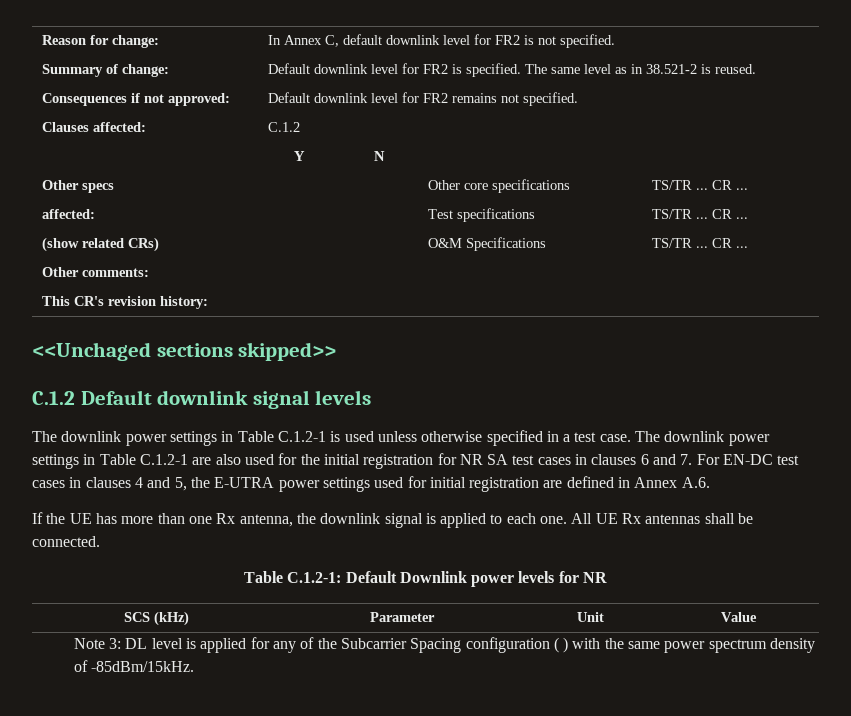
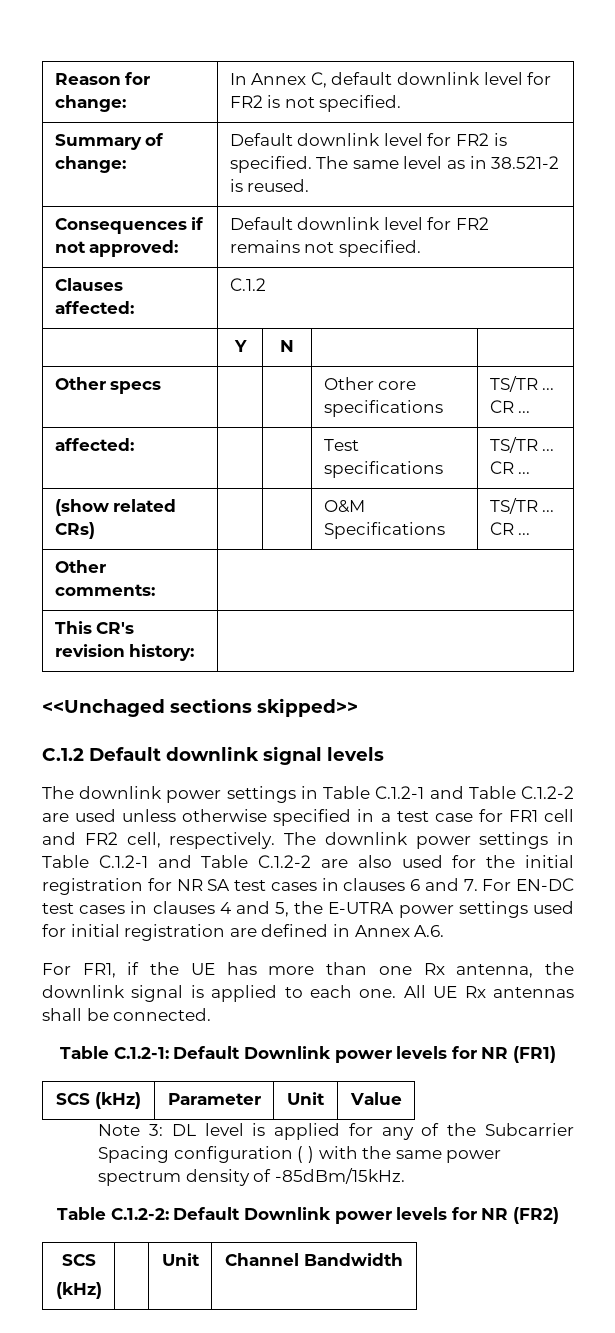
[330,431,341,442] is -> [429,786,574,799] [42,813,69,822] and Table C.1.2-2 are
[599,431,770,446] [32,454,188,469] case. The downlink power settings in Table C.1.2-1 -> [434,809,574,822] [42,832,574,849] [42,855,312,868] case for FR1 cell and FR2 cell, respectively. The downlink power settings in Table C.1.2-1 and Table C.1.2-2
[32,512,43,524] If -> [42,962,140,978] For FR1, if
(608, 577) none -> [512,1046,556,1063] (FR1)
(194, 666) none -> [57,1207,559,1224] [61,1254,96,1266] [55,1282,102,1299] [161,1253,200,1266] [225,1253,403,1266] // Table C.1.2-2: Default Downlink power levels for NR (FR2) // SCS // (kHz) | | Unit | Channel Bandwidth

